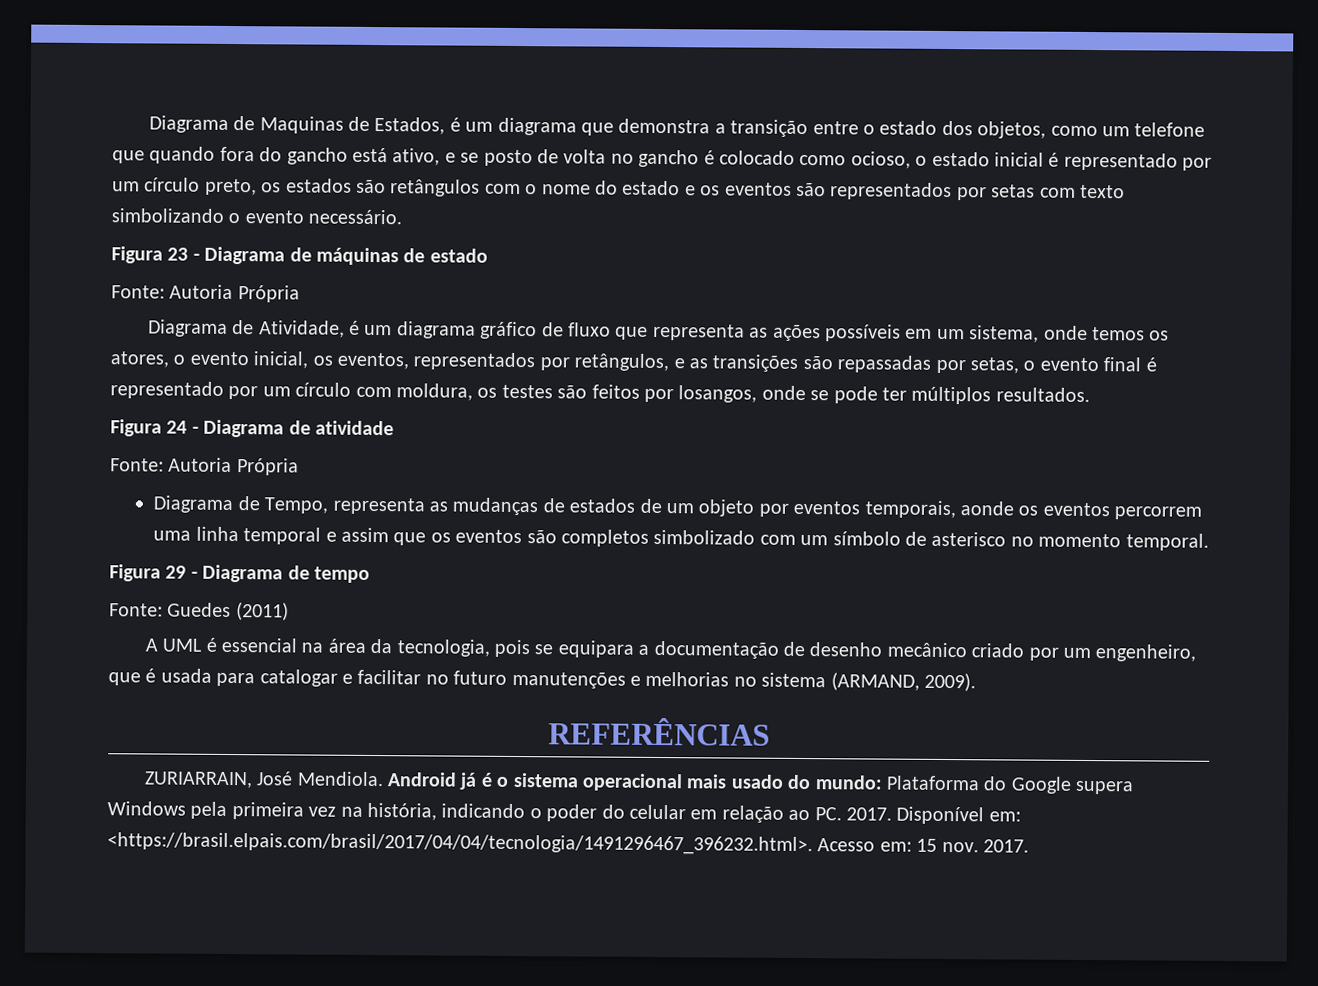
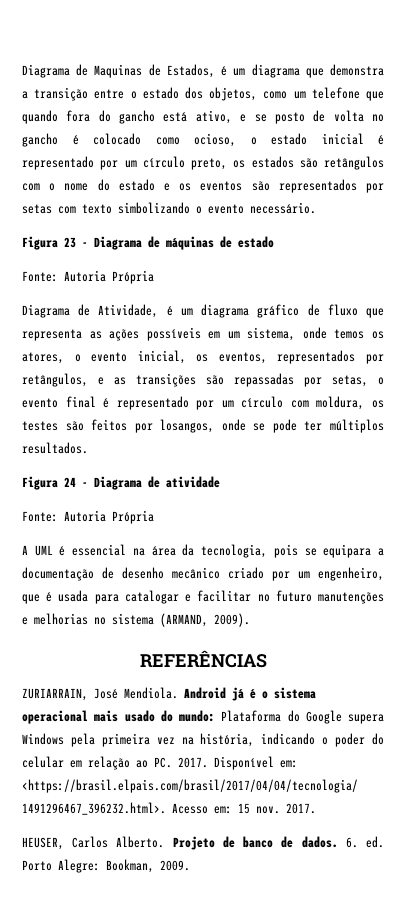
[153,495,1203,520] [153,526,1209,551] [109,564,370,583] [109,602,289,621] // Diagrama de Tempo, representa as mudanças de estados de um objeto por eventos temporais, aonde os eventos percorrem uma linha temporal e assim que os eventos são completos simbolizado com um símbolo de asterisco no momento temporal. // Figura 29 - Diagrama de tempo // Fonte: Guedes (2011) -> (154, 517) none
(1029, 846) none -> [22,836,385,850] [22,859,190,873] // HEUSER, Carlos Alberto. Projeto de banco de dados. 6. ed. Porto Alegre: Bookman, 2009.

